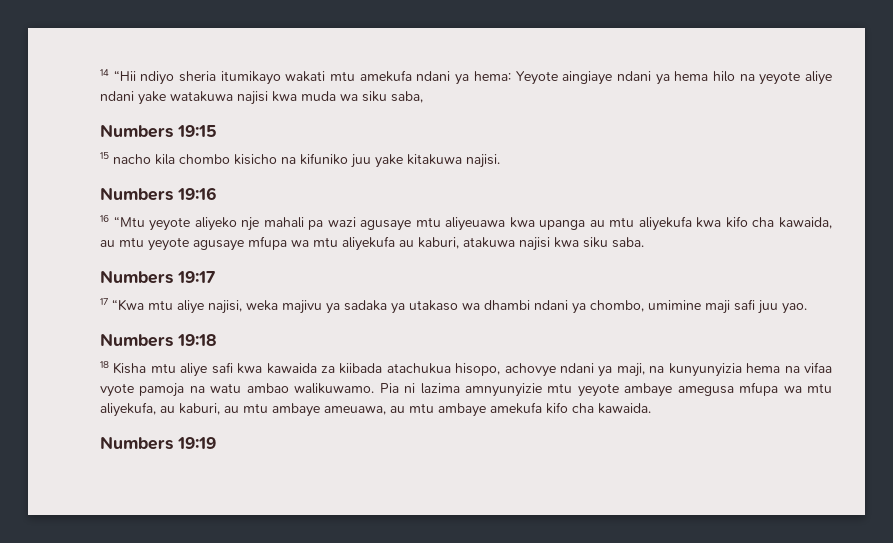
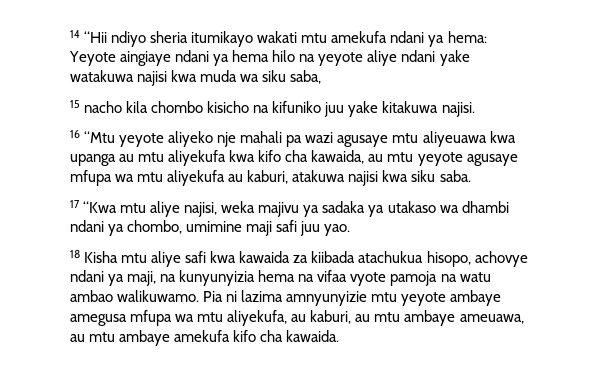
[100,124,217,138] // Numbers 19:15 -> (322, 77) none
[100,187,217,201] // Numbers 19:16 -> (475, 109) none
[100,270,216,284] // Numbers 19:17 -> (471, 176) none
[100,333,217,347] // Numbers 19:18 -> (351, 230) none
[100,436,216,450] // Numbers 19:19 -> (340, 336) none

